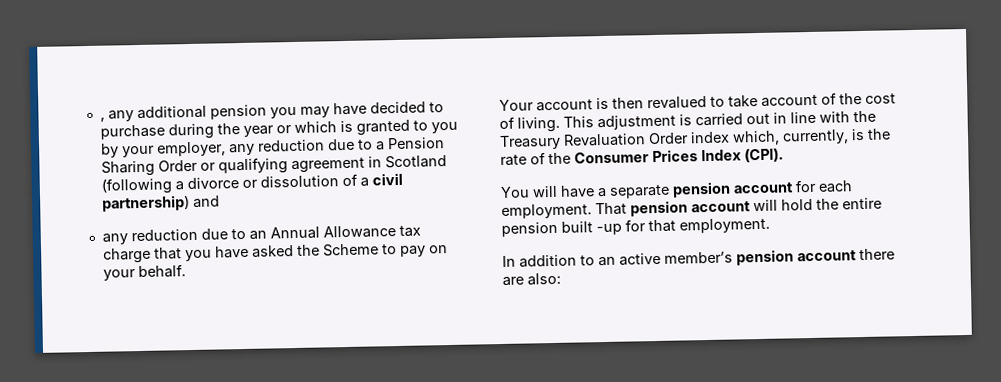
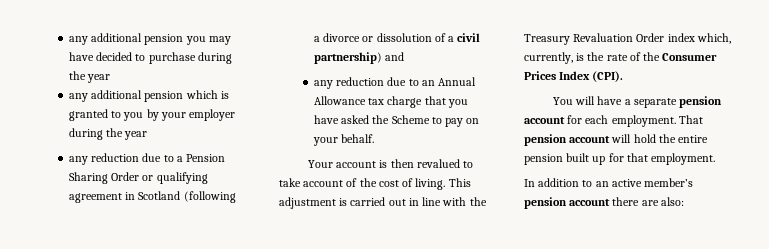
[100,117,106,122] , -> (68, 40) none
[276,125,293,134] or -> [68,90,184,102] // any additional pension
[156,141,227,157] employer, -> [189,109,236,121] [68,128,148,140] employer during the year //
[596,223,622,236] -up -> [592,156,606,165] up

